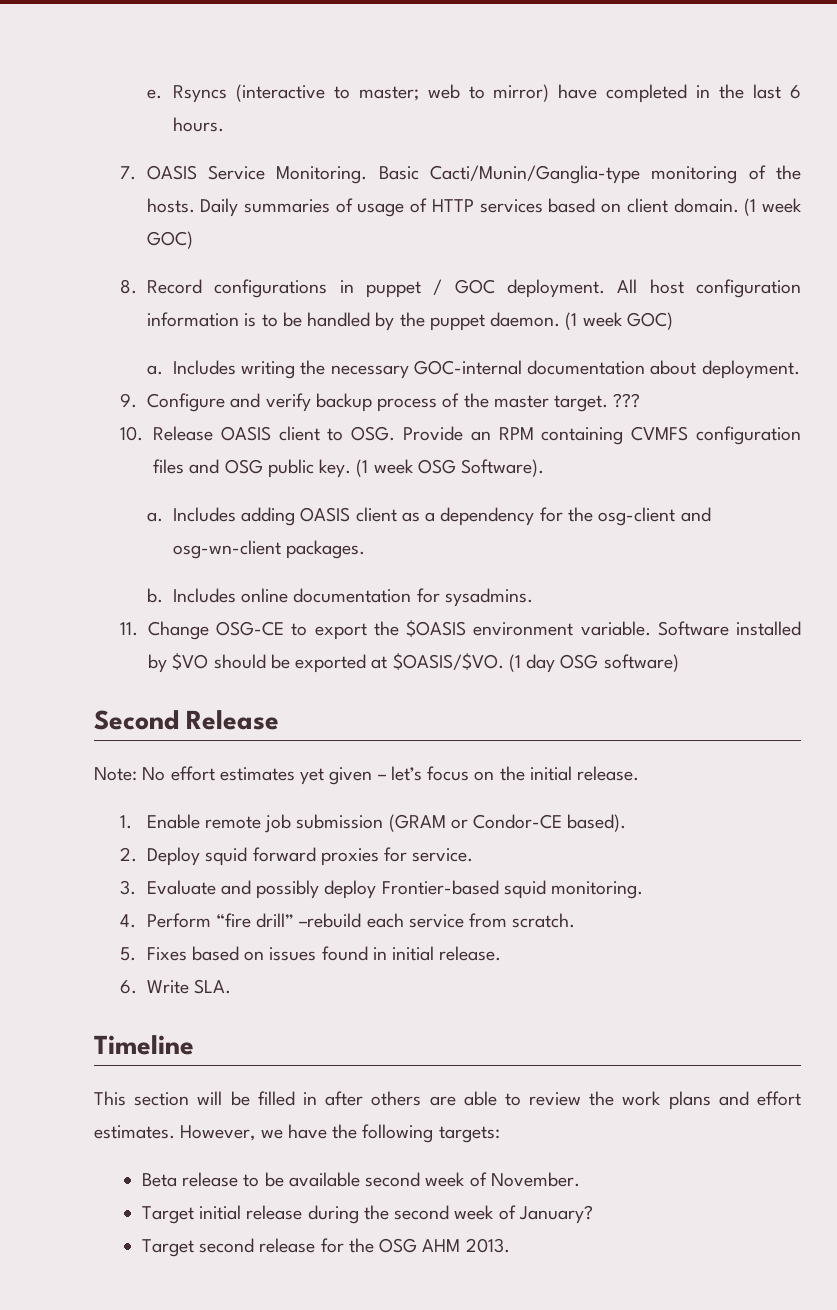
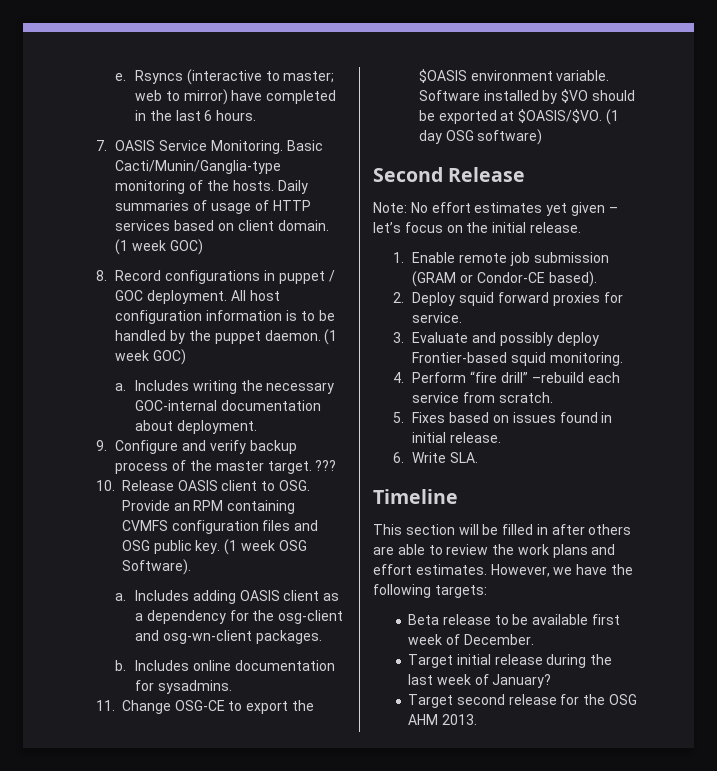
[365,1172,580,1187] second week of November. -> [592,614,621,625] [408,634,534,645] first week of December.
[394,1205,450,1220] second -> [408,674,434,685] last

